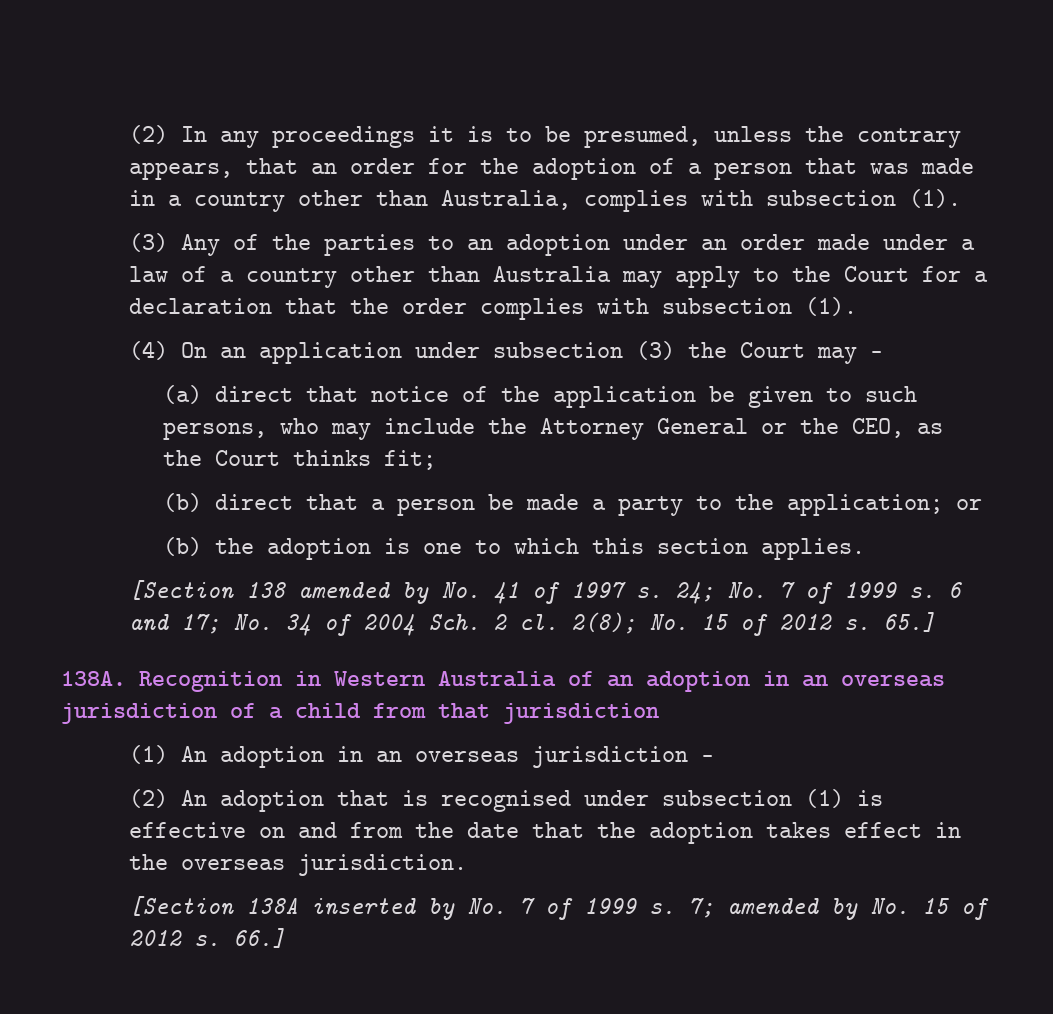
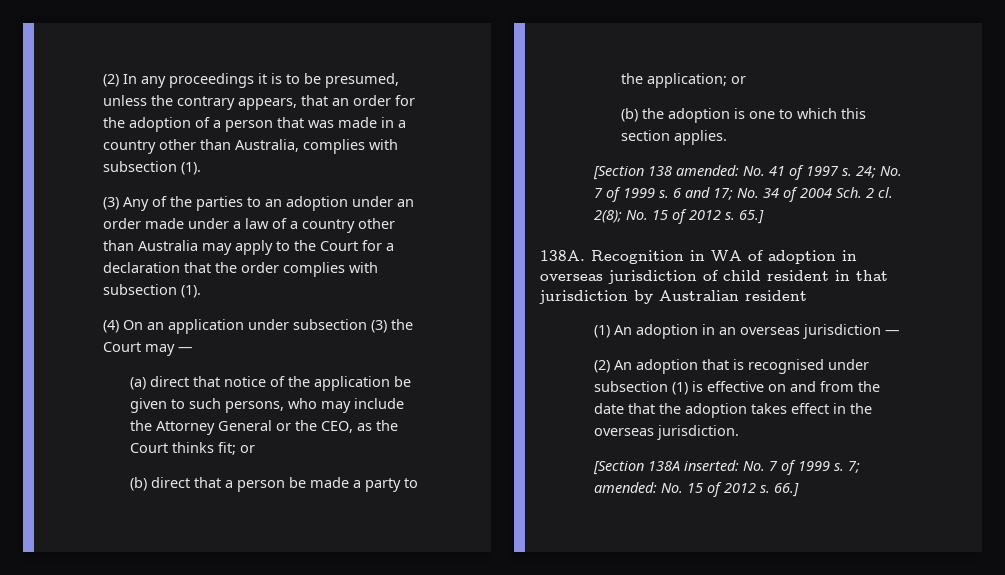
(437, 460) none -> [240,445,256,453] or
[298,582,430,604] amended by -> [676,165,740,176] amended:
[334,671,828,692] Western Australia of an adoption in an -> [711,250,857,264] WA of adoption in
[269,703,426,719] a child from -> [723,270,850,281] child resident in
(659, 713) none -> [634,290,807,304] by Australian resident
[311,898,456,920] inserted by -> [684,460,740,471] inserted:
[727,898,859,920] amended by -> [594,482,658,493] amended:

